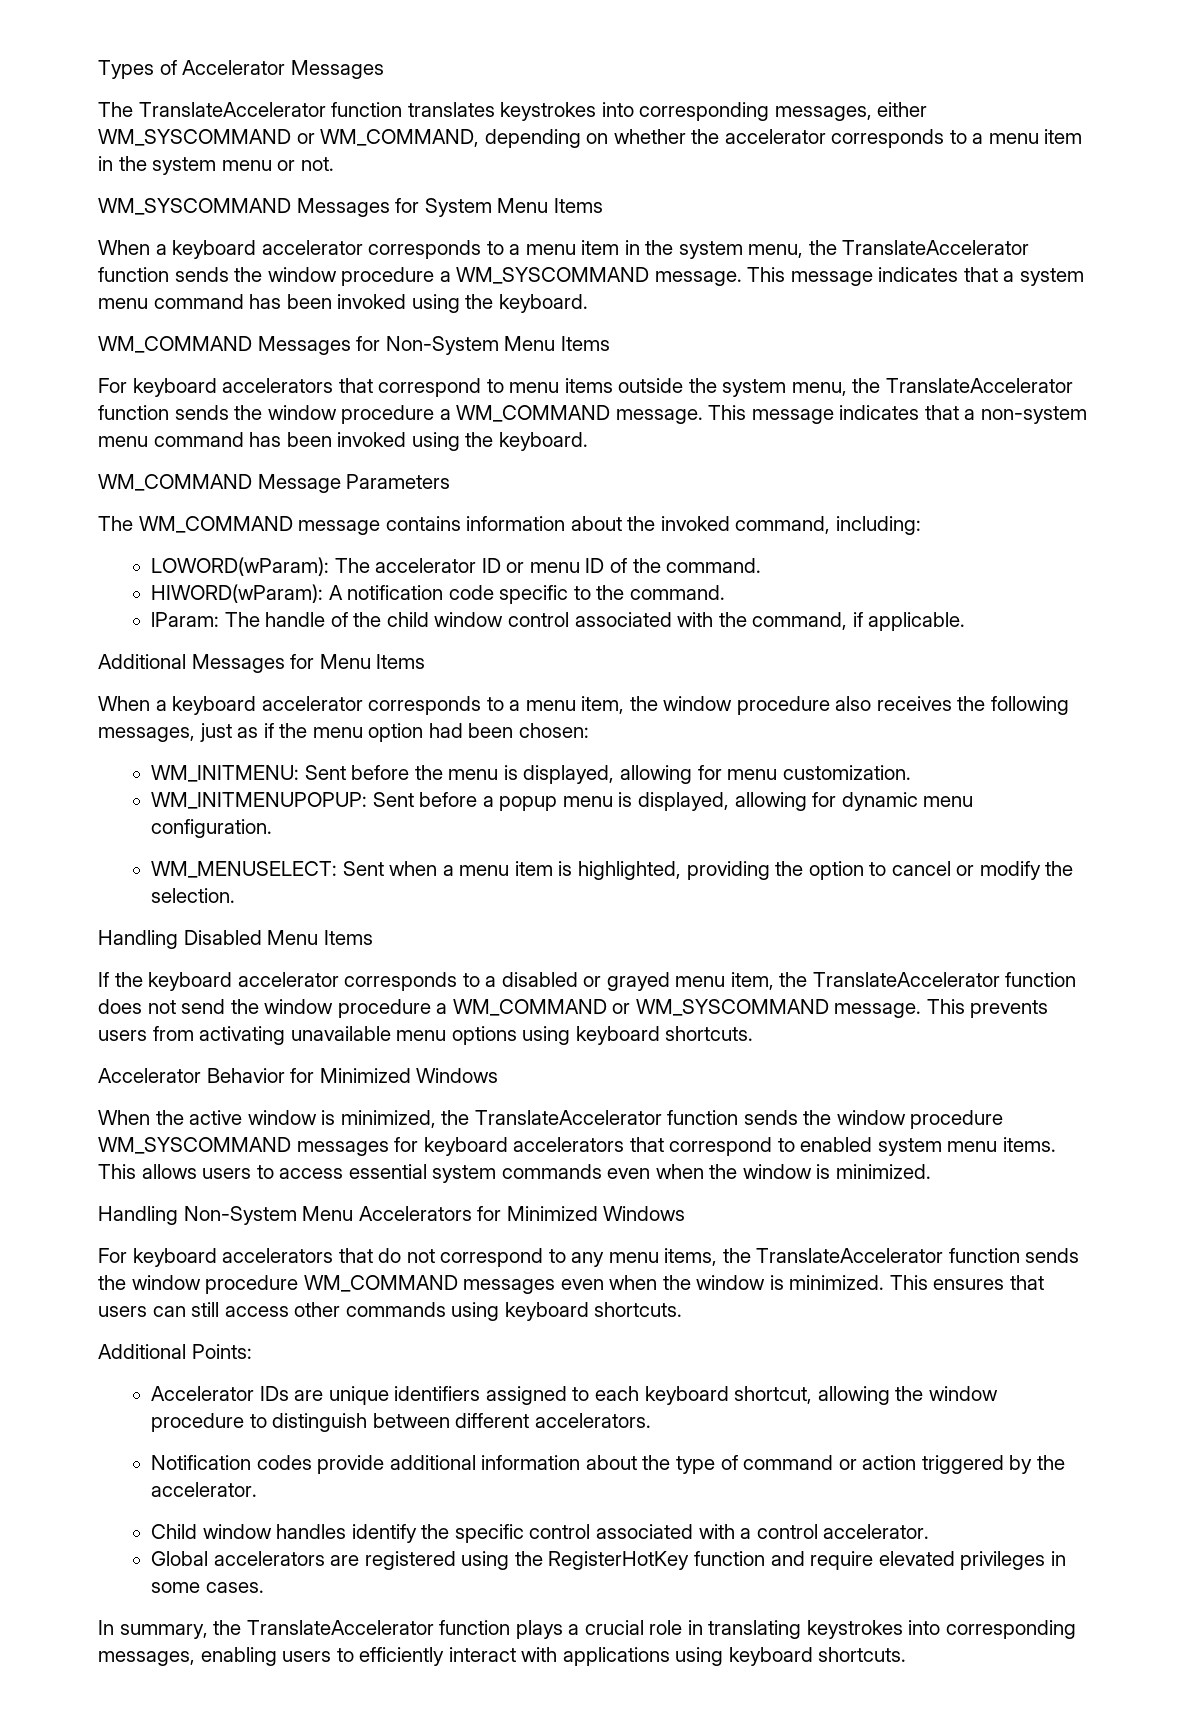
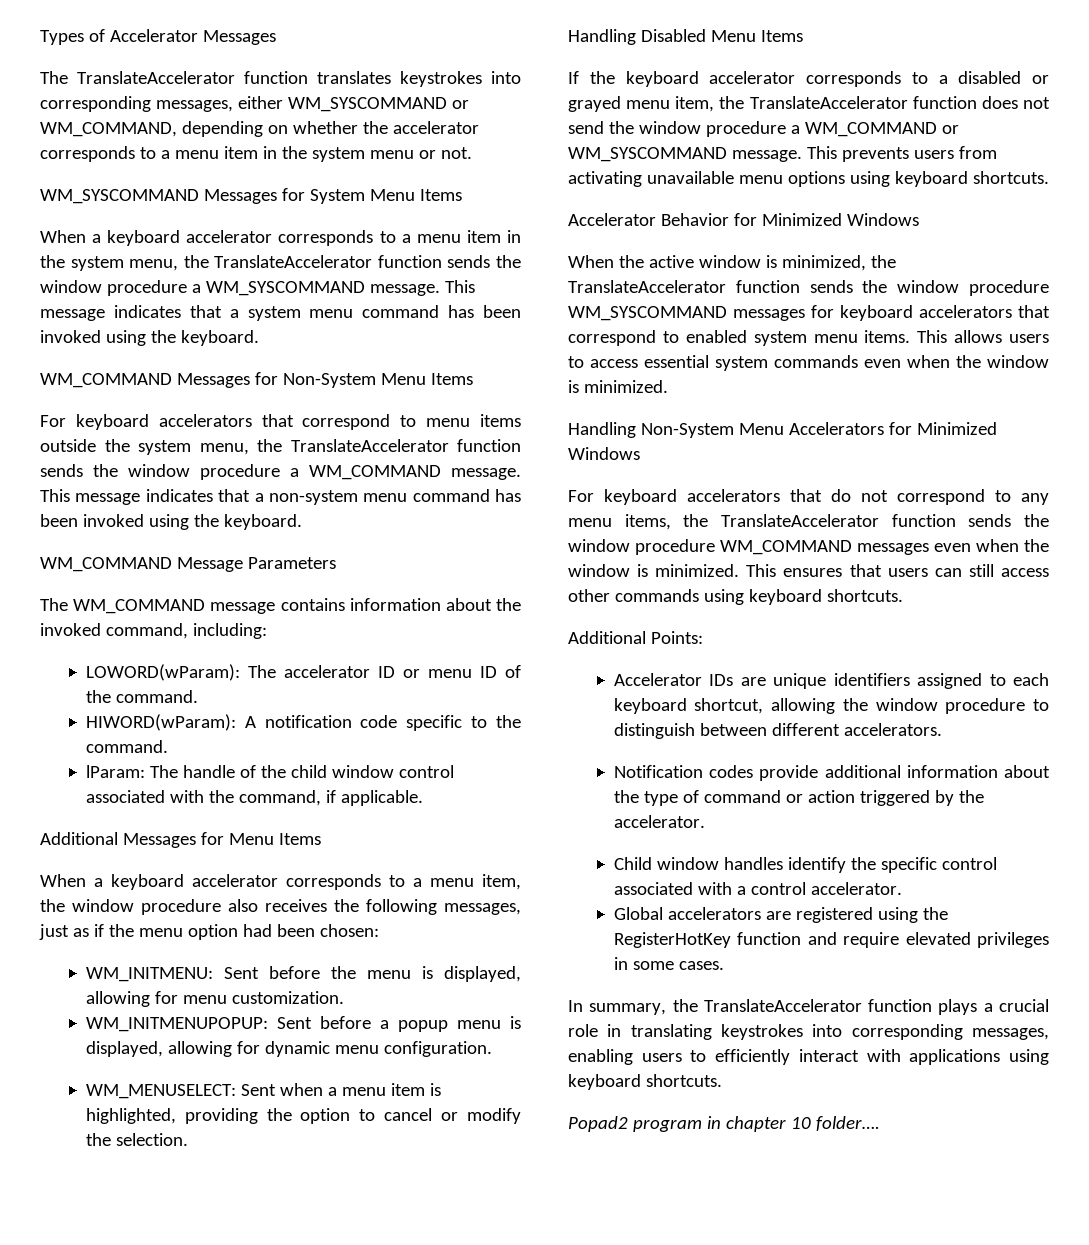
(907, 1654) none -> [568,1116,880,1132] // Popad2 program in chapter 10 folder….

